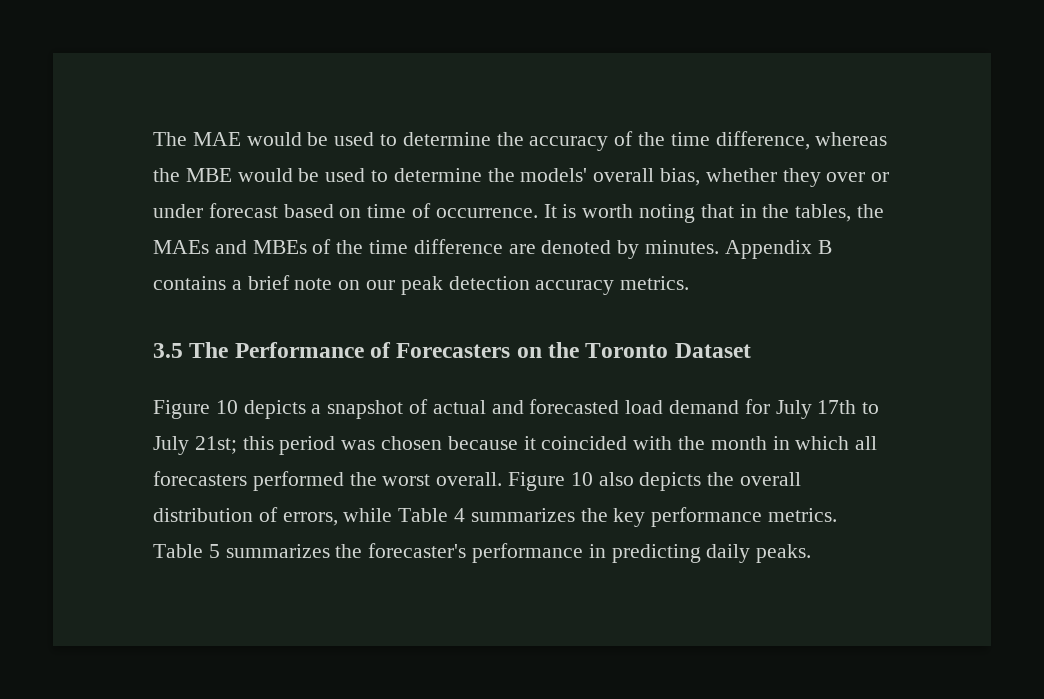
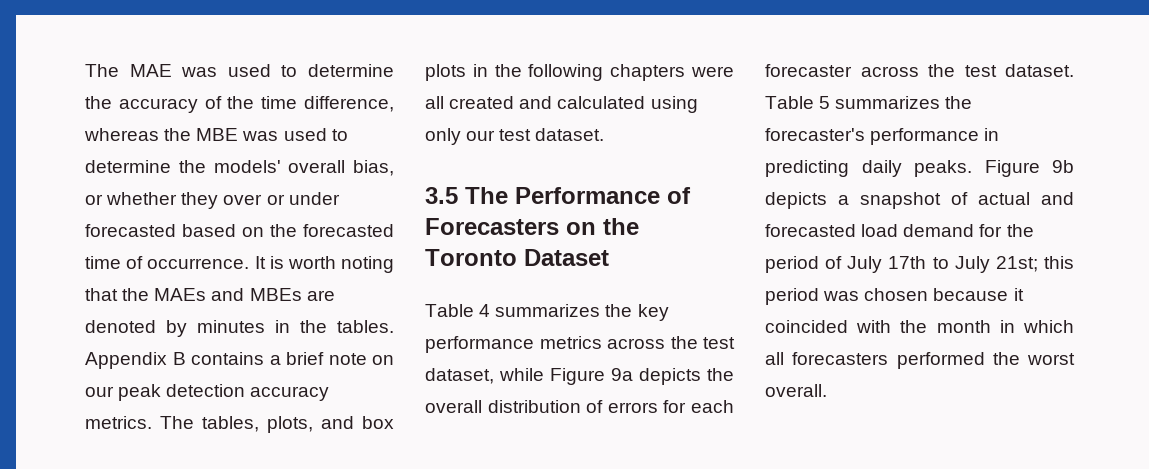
[246,132,329,146] would be -> [181,67,218,77] was
[237,168,320,182] would be -> [242,131,279,141] was
(701, 177) none -> [85,194,103,205] or
[208,203,278,218] forecast -> [85,224,176,237] forecasted
(362, 213) none -> [270,224,394,237] the forecasted
[739,204,852,222] in the tables, -> (118, 294) none
[312,239,720,259] of the time difference are denoted by minutes. -> [306,290,335,301] [85,320,394,337] are denoted by minutes in the tables.
(690, 283) none -> [160,416,394,433] [425,64,734,81] [425,96,698,113] [425,128,605,145] The tables, plots, and box plots in the following chapters were all created and calculated using only our test dataset.
[153,400,238,419] Figure 10 -> [425,304,669,321] [425,336,735,353] [425,368,734,385] [425,400,734,413] [765,64,1074,77] [765,96,973,109] [765,128,1000,145] [765,160,1074,177] Table 4 summarizes the key performance metrics across the test dataset, while Figure 9a depicts the overall distribution of errors for each forecaster across the test dataset. Table 5 summarizes the forecaster's performance in predicting daily peaks. Figure 9b
(770, 406) none -> [1006,224,1034,237] [765,256,843,273] the period of
[508,472,802,491] [153,507,838,527] [153,543,812,563] Figure 10 also depicts the overall distribution of errors, while Table 4 summarizes the key performance metrics. Table 5 summarizes the forecaster's performance in predicting daily peaks. -> (827, 390) none

